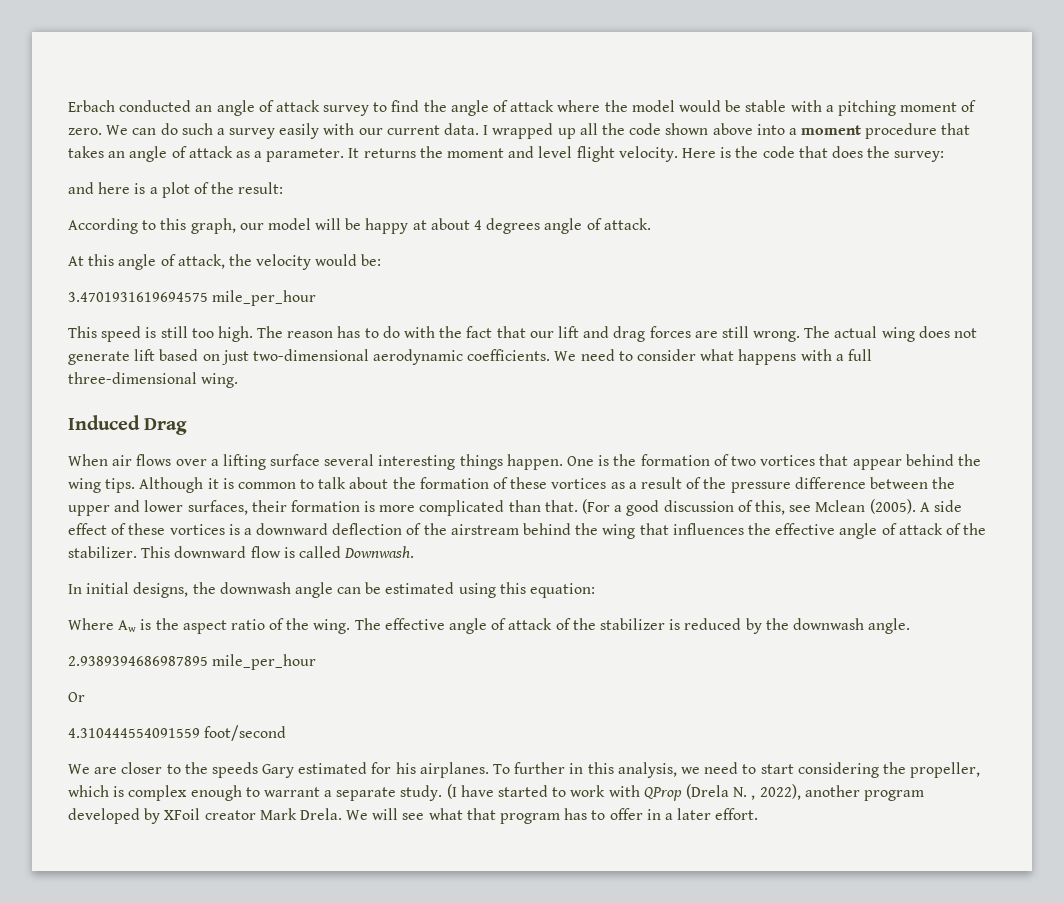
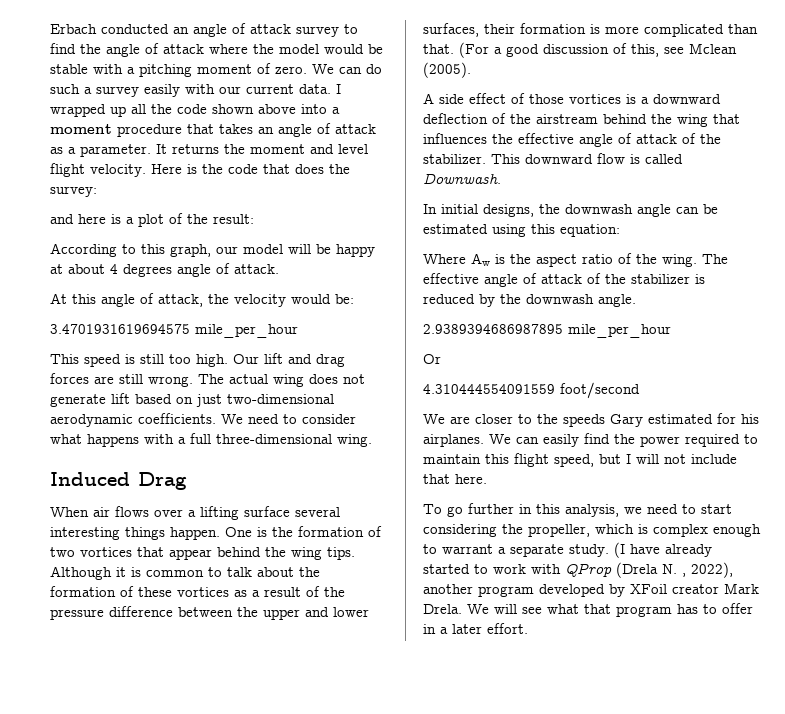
[257,326,554,338] The reason has to do with the fact that our -> [233,354,259,364] Our
(916, 506) none -> (471, 70) //
[128,523,166,535] these -> [529,94,564,104] those
[493,764,511,774] To -> [489,433,758,447] [423,453,737,467] [423,474,487,484] [423,504,463,517] We can easily find the power required to maintain this flight speed, but I will not include that here. // To go
(494, 791) none -> [665,544,712,557] already

